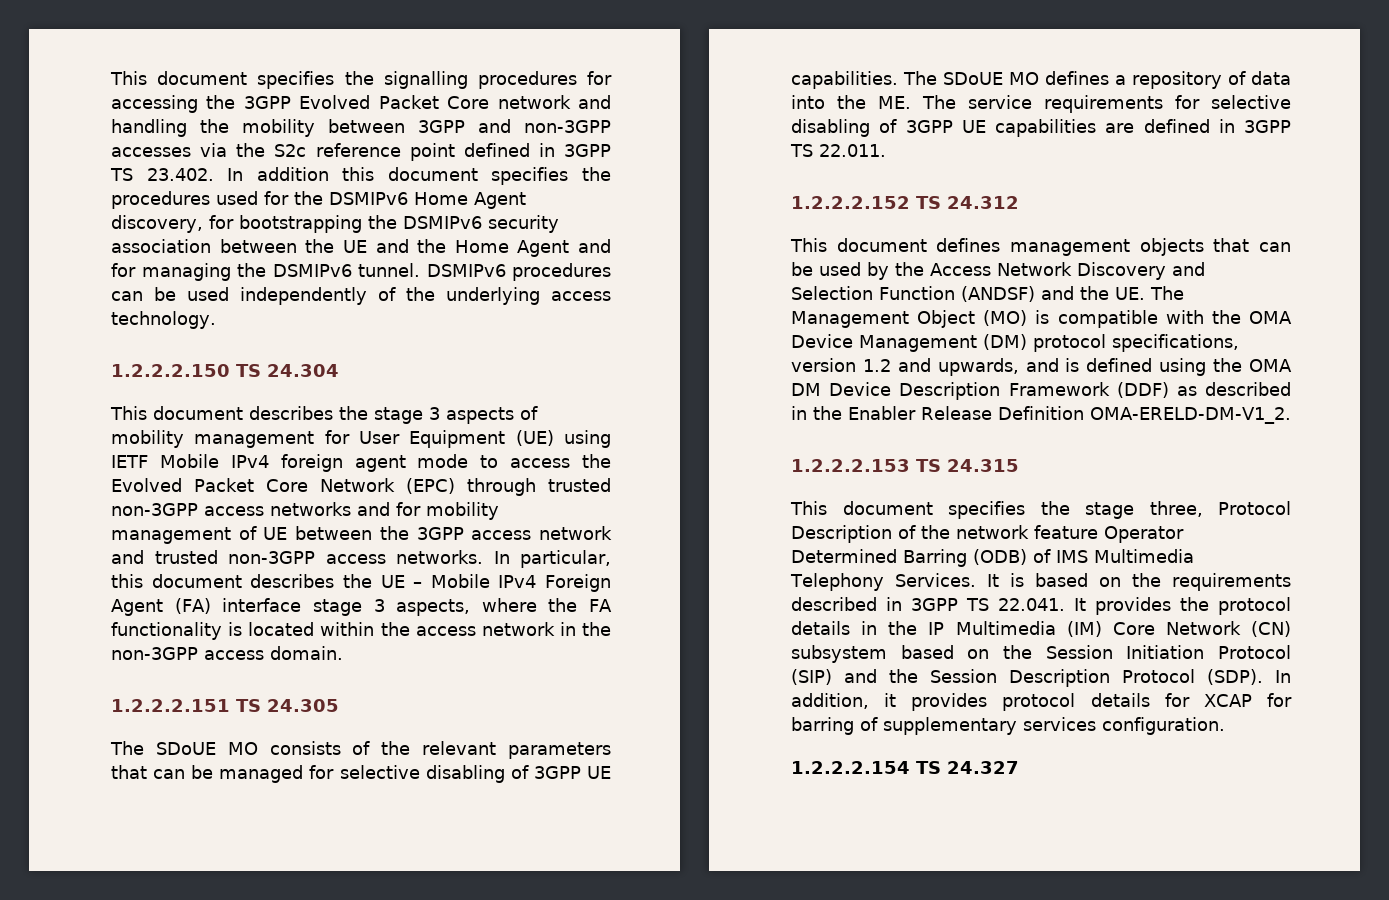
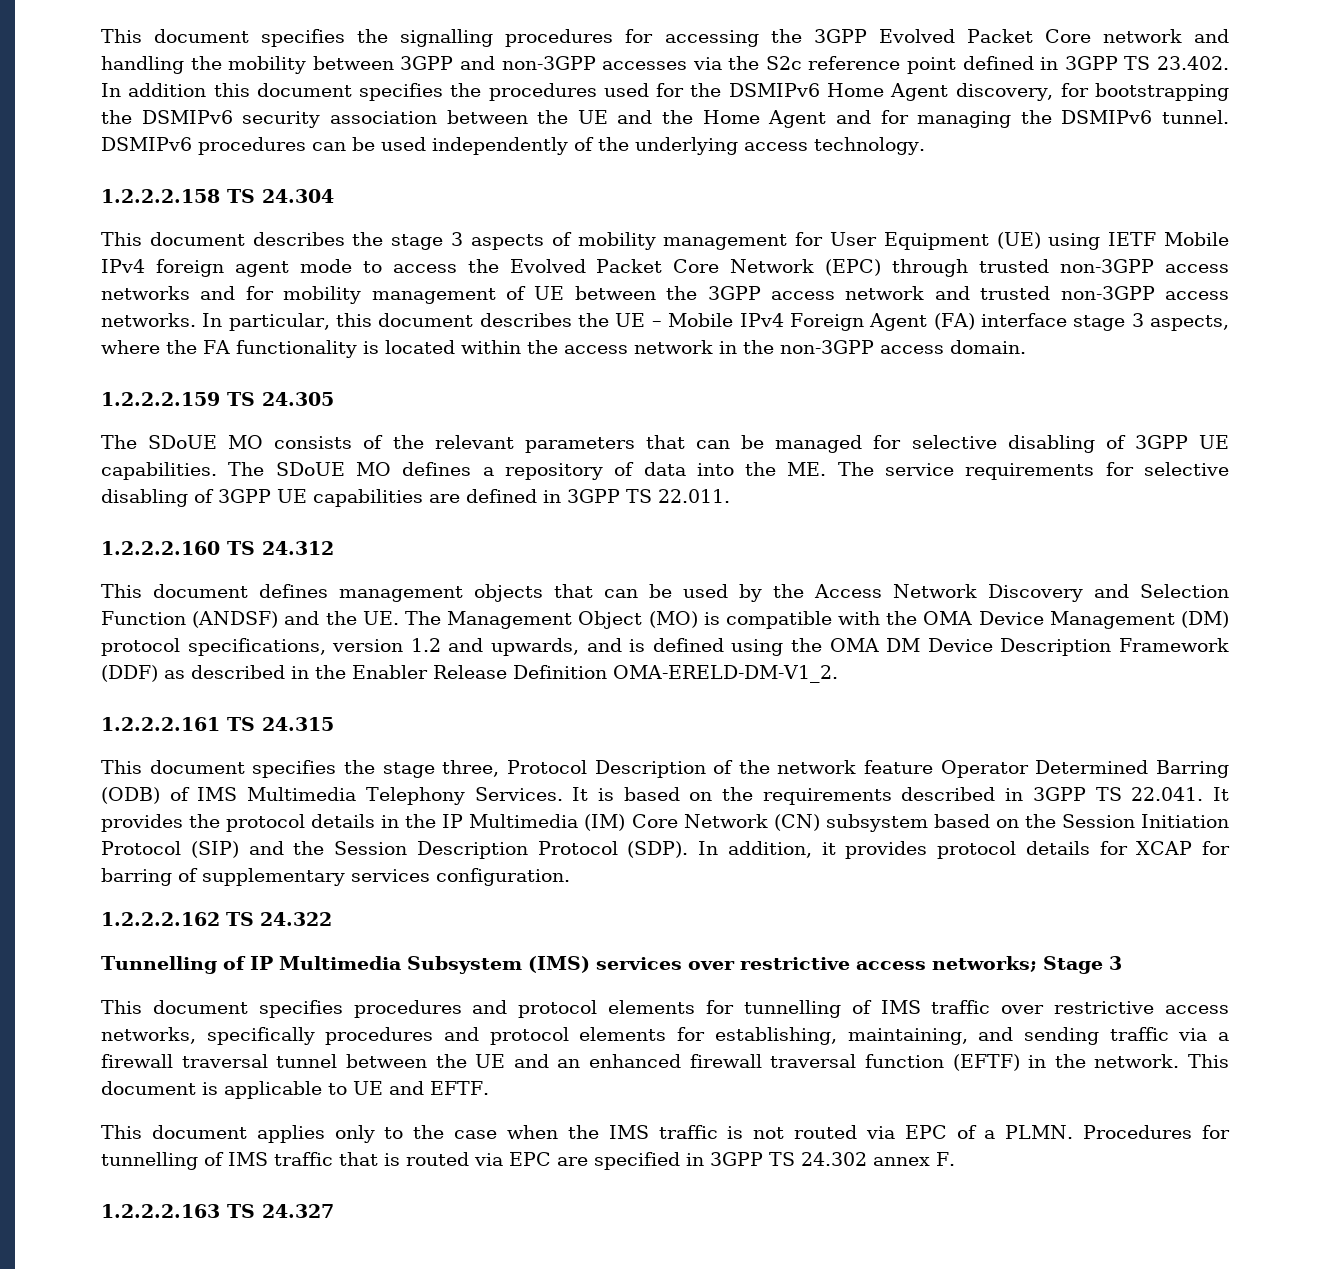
[111,364,230,377] 1.2.2.2.150 -> [101,189,220,203] 1.2.2.2.158
[111,699,230,712] 1.2.2.2.151 -> [101,392,220,406] 1.2.2.2.159
[791,196,910,209] 1.2.2.2.152 -> [101,541,220,555] 1.2.2.2.160
[791,459,910,472] 1.2.2.2.153 -> [101,717,220,731] 1.2.2.2.161
[791,761,910,774] 1.2.2.2.154 -> [101,912,332,926] [101,956,1122,974] [101,1000,1230,1018] [101,1027,1229,1045] [101,1054,1229,1071] [101,1081,489,1099] [101,1125,1230,1143] [101,1152,955,1170] [101,1204,220,1218] 1.2.2.2.162 TS 24.322 // Tunnelling of IP Multimedia Subsystem (IMS) services over restrictive access networks; Stage 3 // This document specifies procedures and protocol elements for tunnelling of IMS traffic over restrictive access networks, specifically procedures and protocol elements for establishing, maintaining, and sending traffic via a firewall traversal tunnel between the UE and an enhanced firewall traversal function (EFTF) in the network. This document is applicable to UE and EFTF. // This document applies only to the case when the IMS traffic is not routed via EPC of a PLMN. Procedures for tunnelling of IMS traffic that is routed via EPC are specified in 3GPP TS 24.302 annex F. // 1.2.2.2.163

